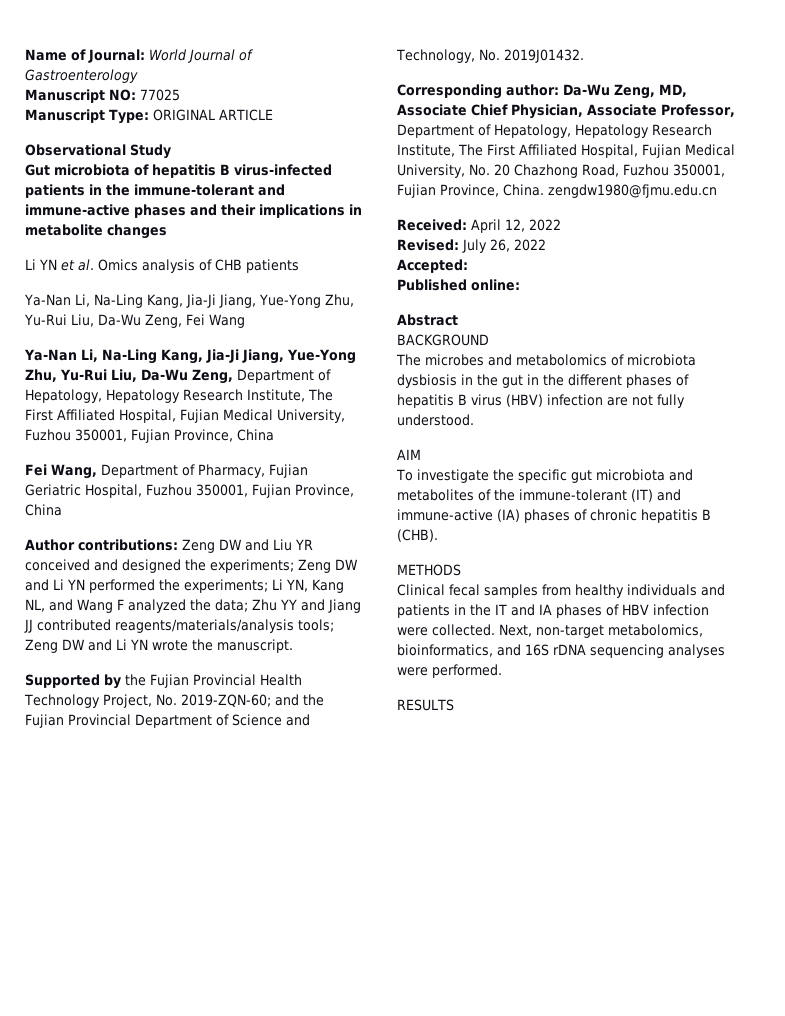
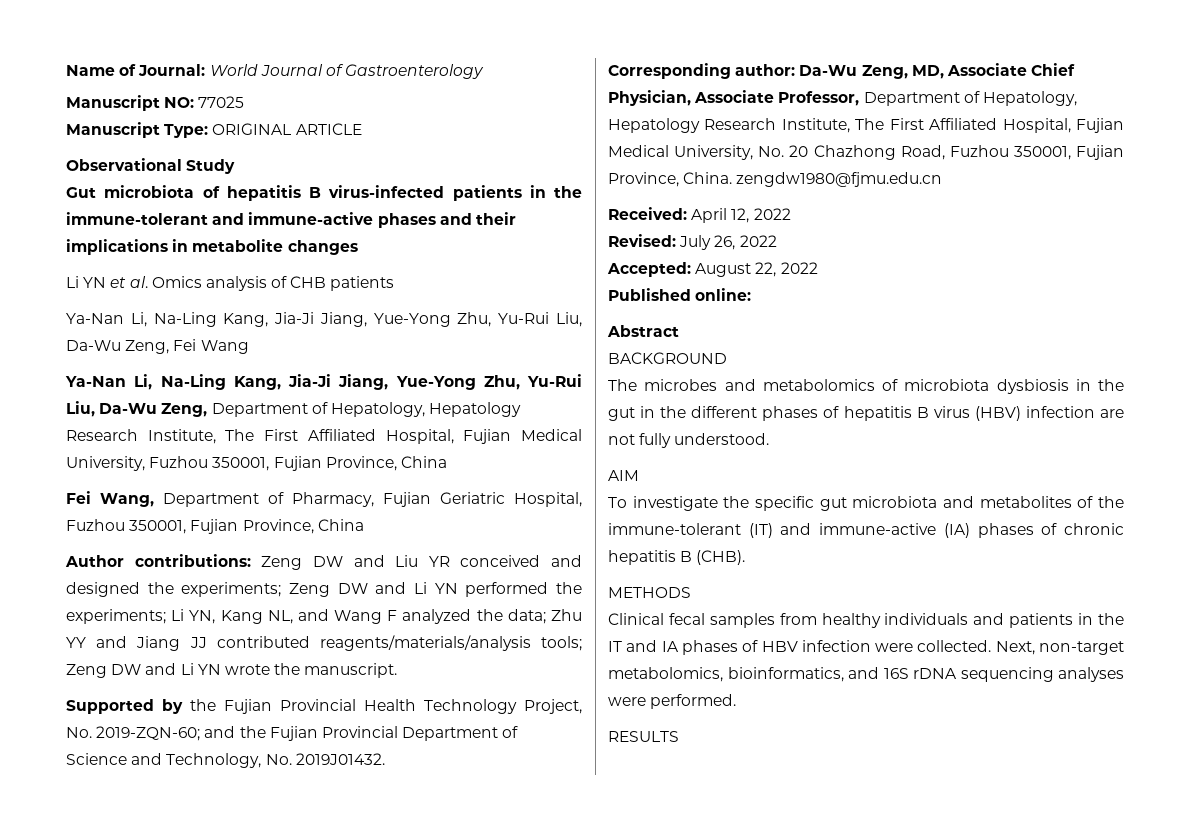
(468, 266) none -> [695,262,818,277] August 22, 2022

